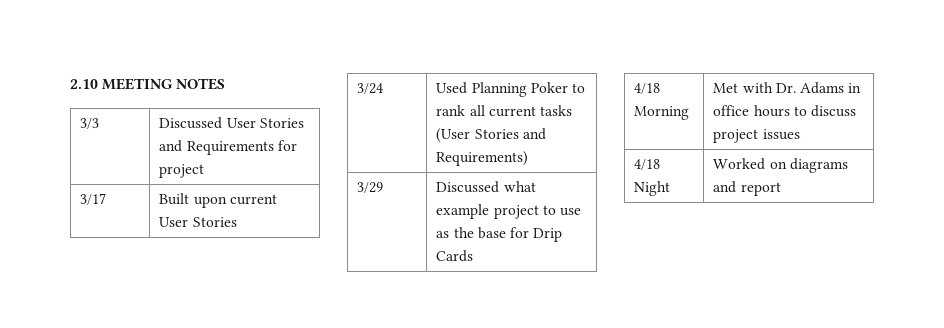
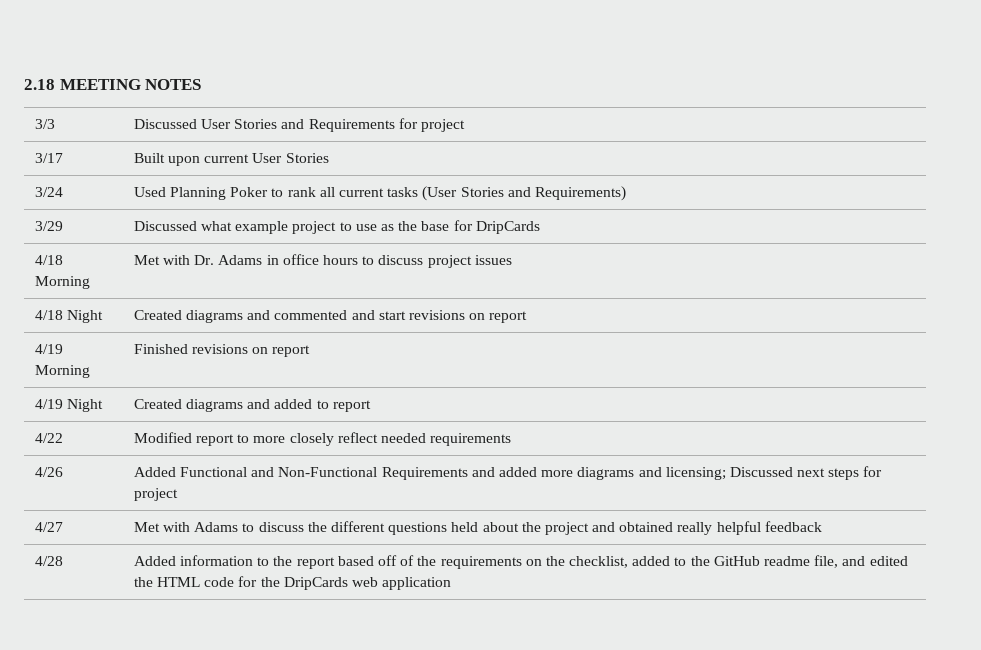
[70,79,98,89] 2.10 -> [24,79,55,90] 2.18
[533,228,563,242] [436,250,474,262] Drip Cards -> [475,221,540,234] DripCards
[713,158,848,173] [713,181,781,196] Worked on diagrams and report -> [133,310,528,323] [34,344,63,354] [34,365,90,378] [133,344,311,357] [34,399,104,412] [133,399,371,412] [34,433,63,443] [133,432,512,446] [34,467,63,477] [133,466,883,480] [133,488,178,501] [34,522,63,532] [133,521,822,535] [34,556,63,566] [133,555,908,569] [133,576,452,590] Created diagrams and commented and start revisions on report // 4/19 Morning | Finished revisions on report // 4/19 Night | Created diagrams and added to report // 4/22 | Modified report to more closely reflect needed requirements // 4/26 | Added Functional and Non-Functional Requirements and added more diagrams and licensing; Discussed next steps for project // 4/27 | Met with Adams to discuss the different questions held about the project and obtained really helpful feedback // 4/28 | Added information to the report based off of the requirements on the checklist, added to the GitHub readme file, and edited the HTML code for the DripCards web application

